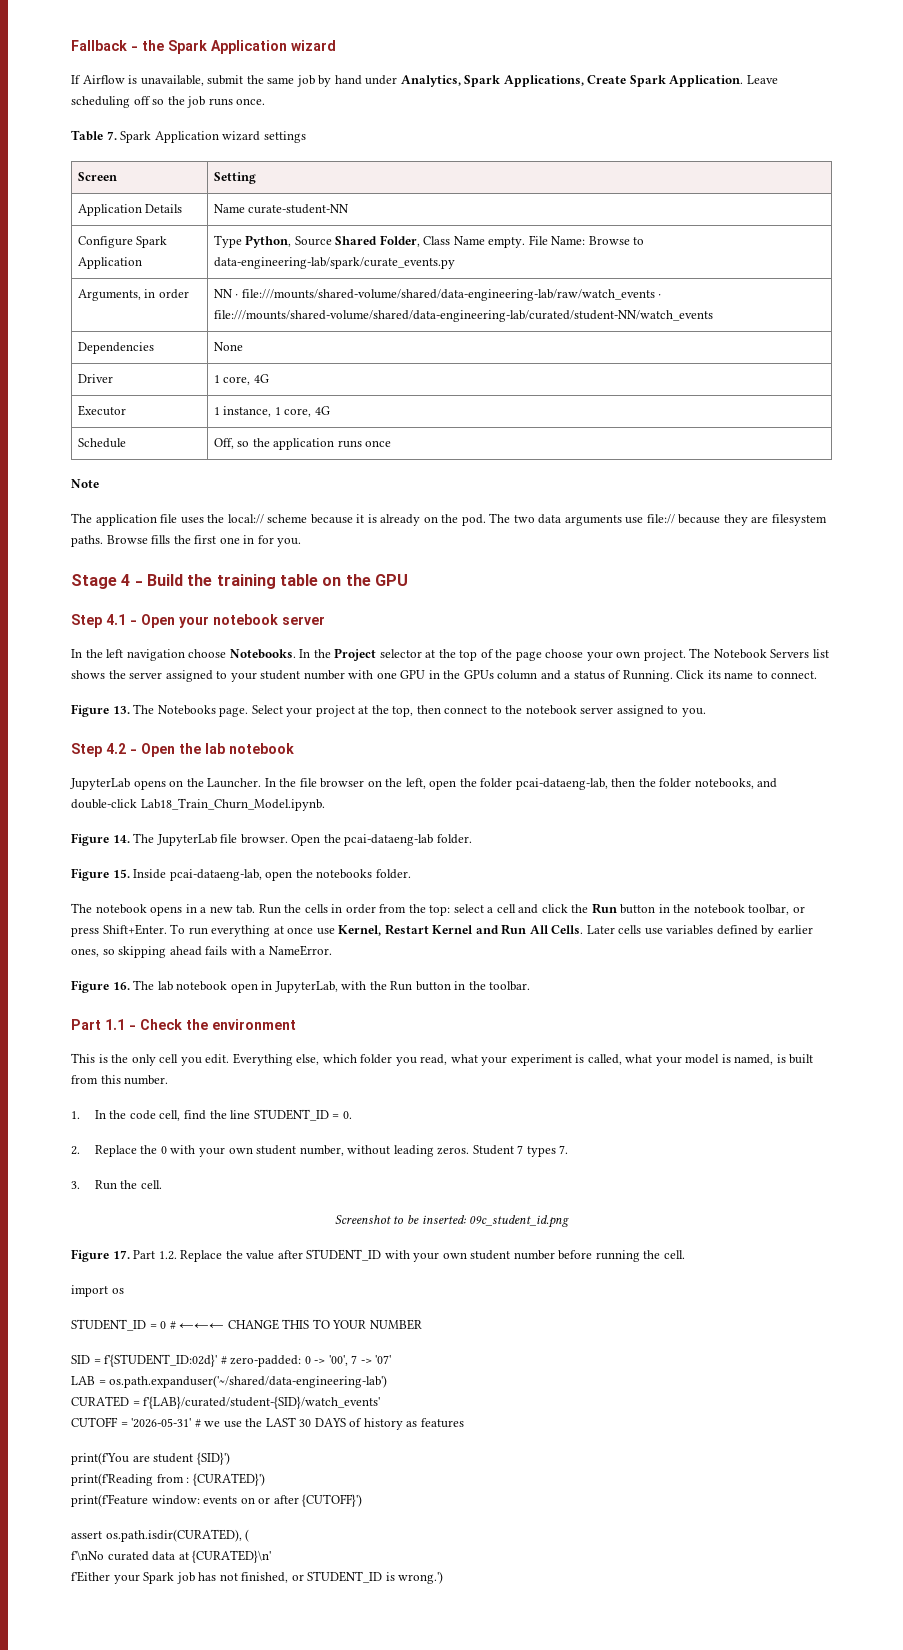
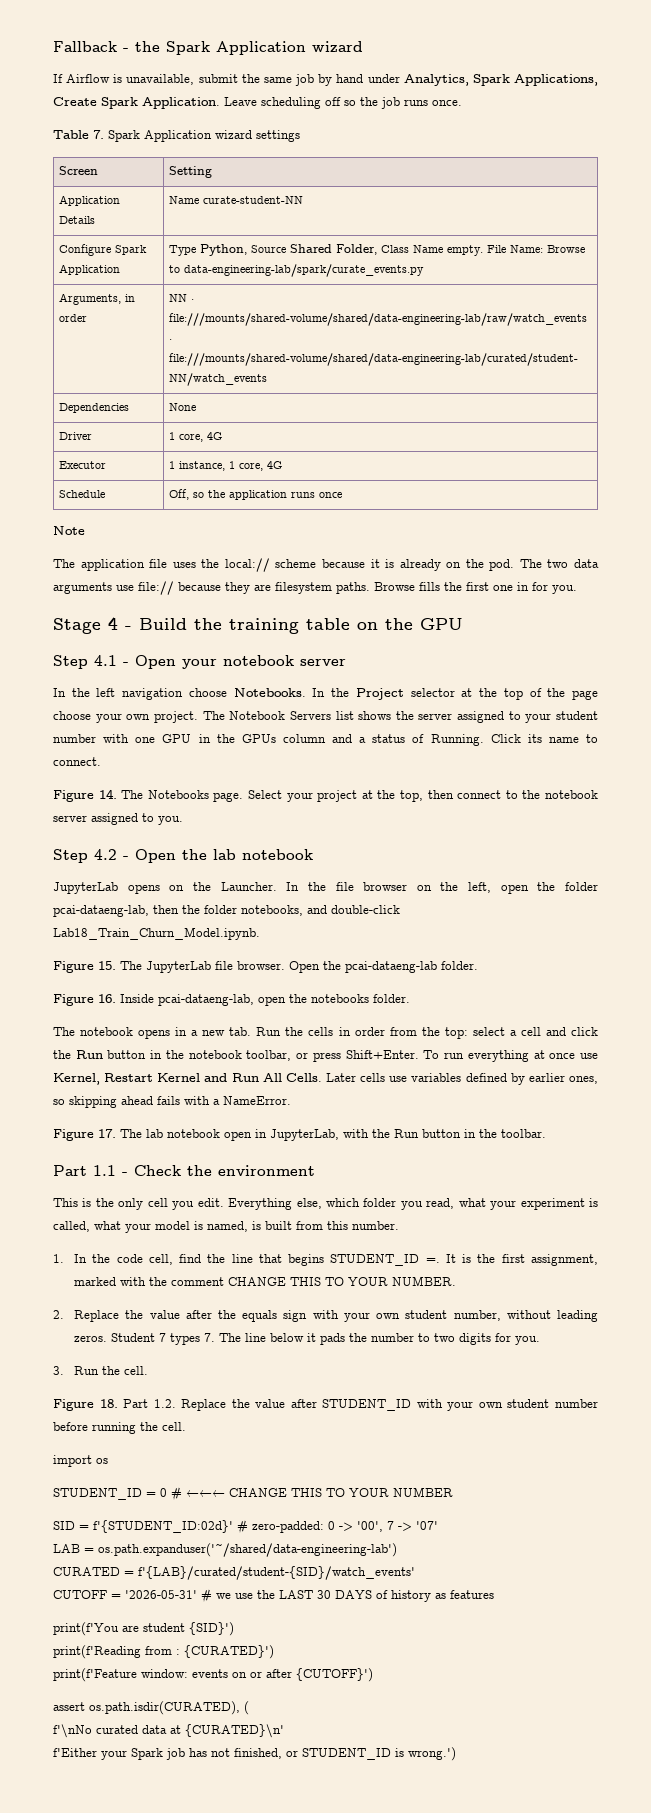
[112,706,130,714] 13. -> [98,789,117,799] 14.
[112,835,130,843] 14. -> [98,961,116,970] 15.
[112,869,130,878] 15. -> [98,994,116,1003] 16.
[112,982,130,990] 16. -> [98,1129,116,1138] 17.
[253,1109,352,1121] [71,1145,167,1157] STUDENT_ID = 0. // 2. Replace the 0 -> [258,1254,598,1266] [74,1276,457,1286] [53,1310,308,1322] that begins STUDENT_ID =. It is the first assignment, marked with the comment CHANGE THIS TO YOUR NUMBER. // 2. Replace the value after the equals sign
(569, 1149) none -> [219,1333,541,1345] The line below it pads the number to two digits for you.
[334,1215,570,1228] [71,1249,130,1262] // Screenshot to be inserted: 09c_student_id.png // Figure 17. -> [53,1399,118,1411] // Figure 18.

